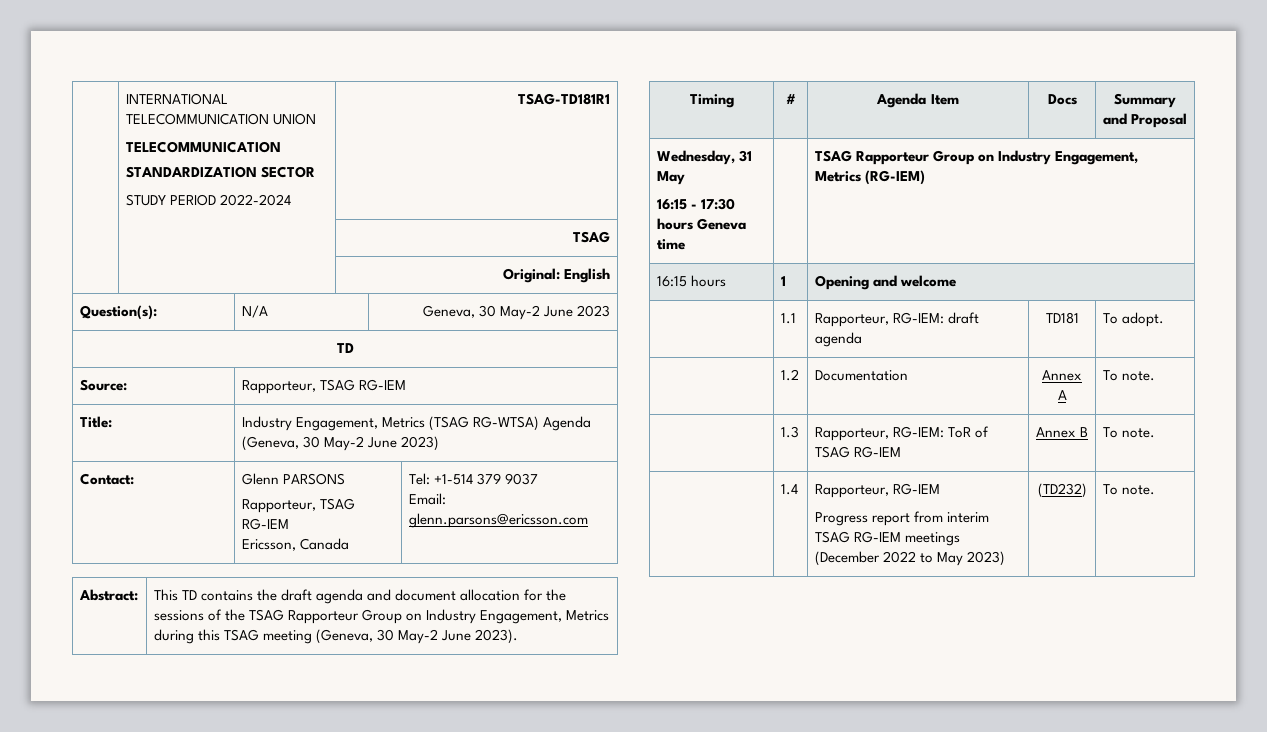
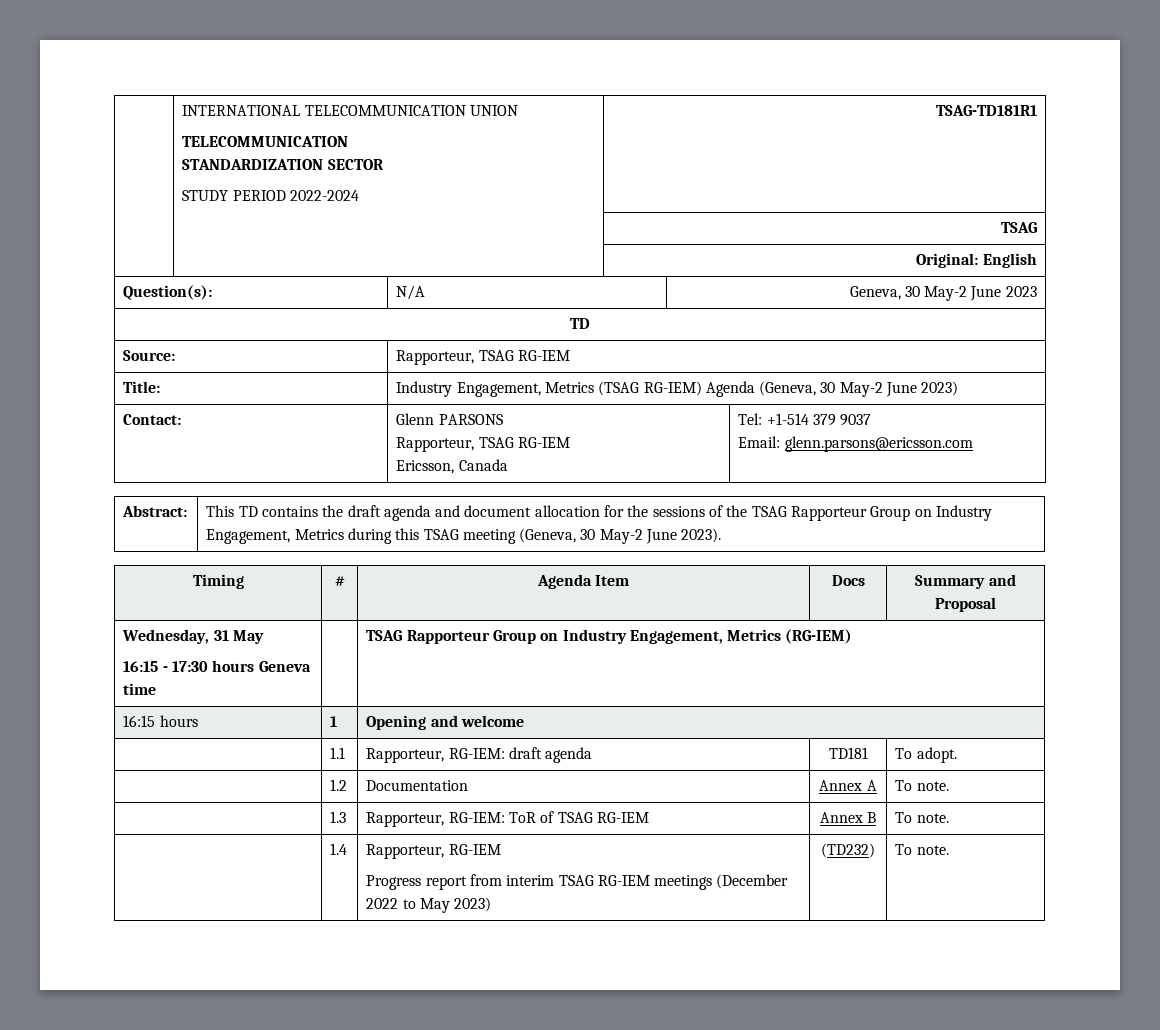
[472,416,539,431] RG-WTSA) -> [643,381,702,396] RG-IEM)

